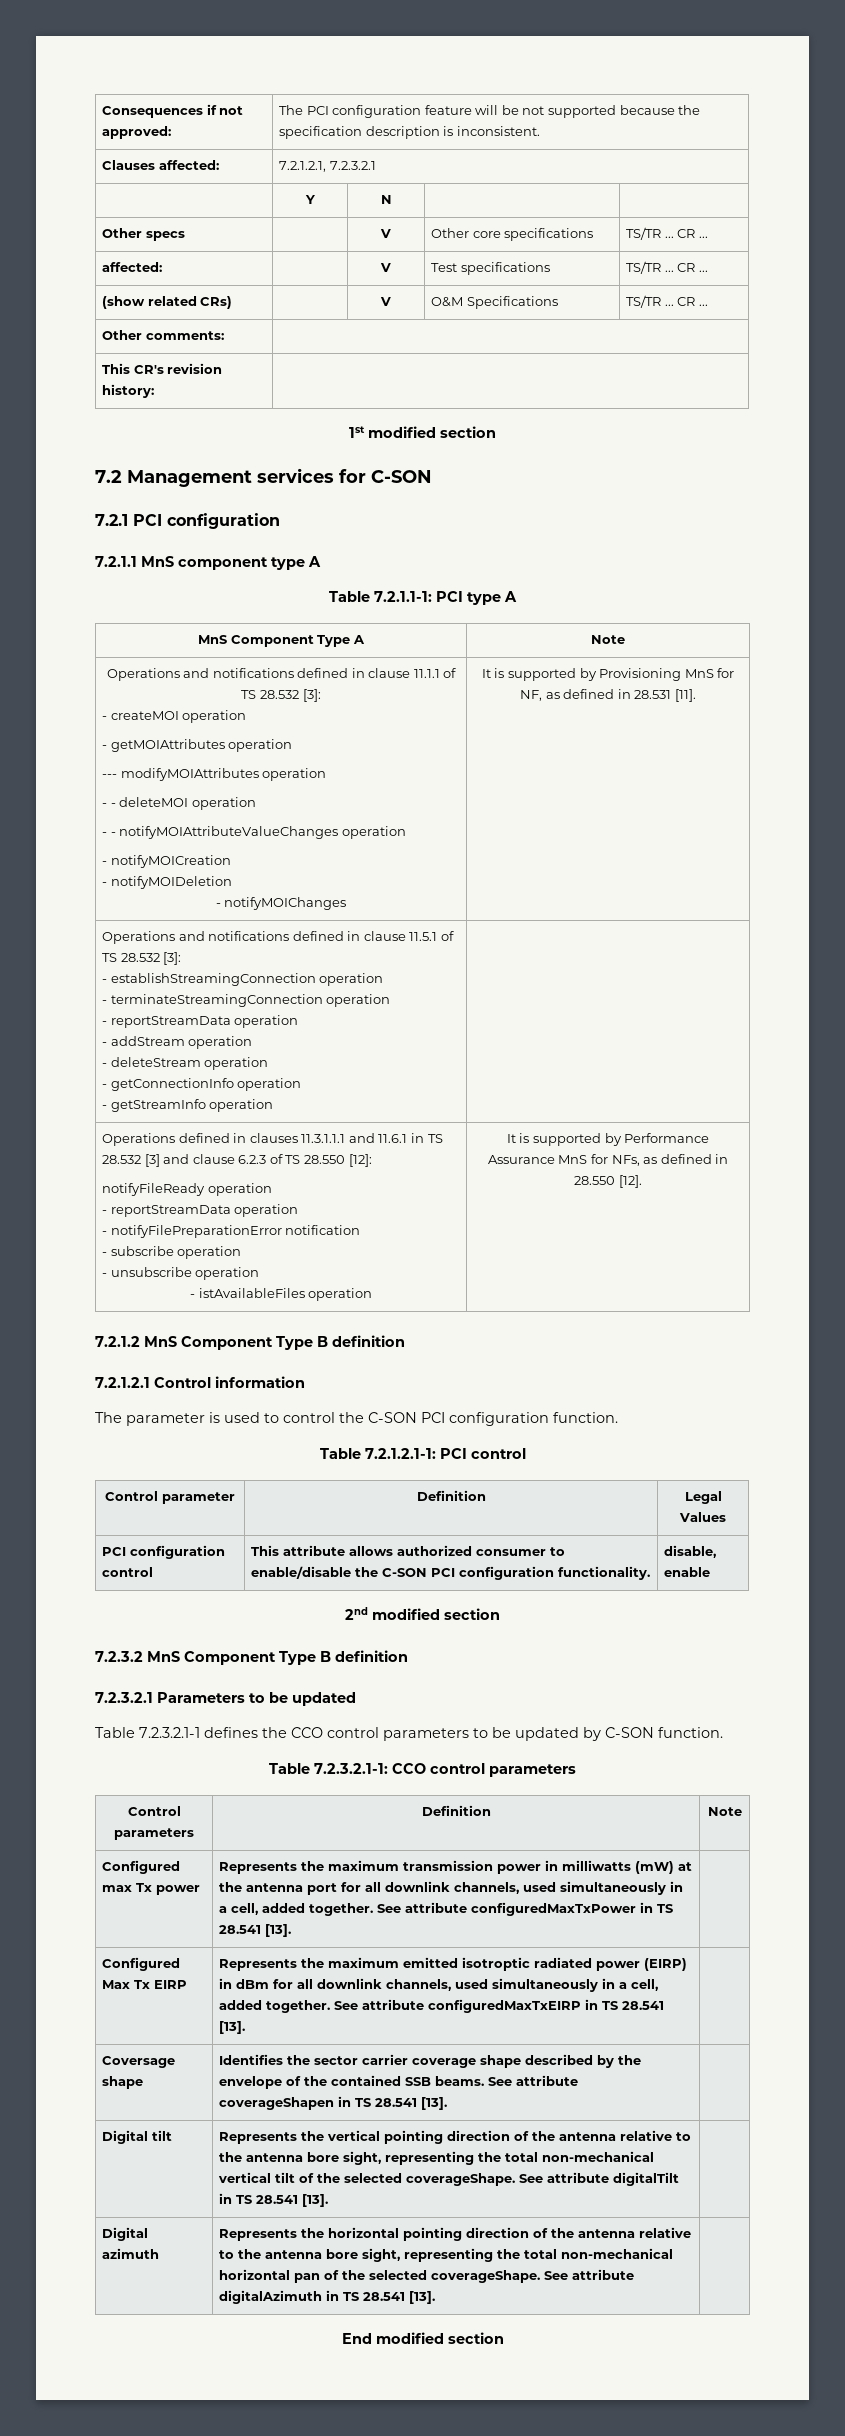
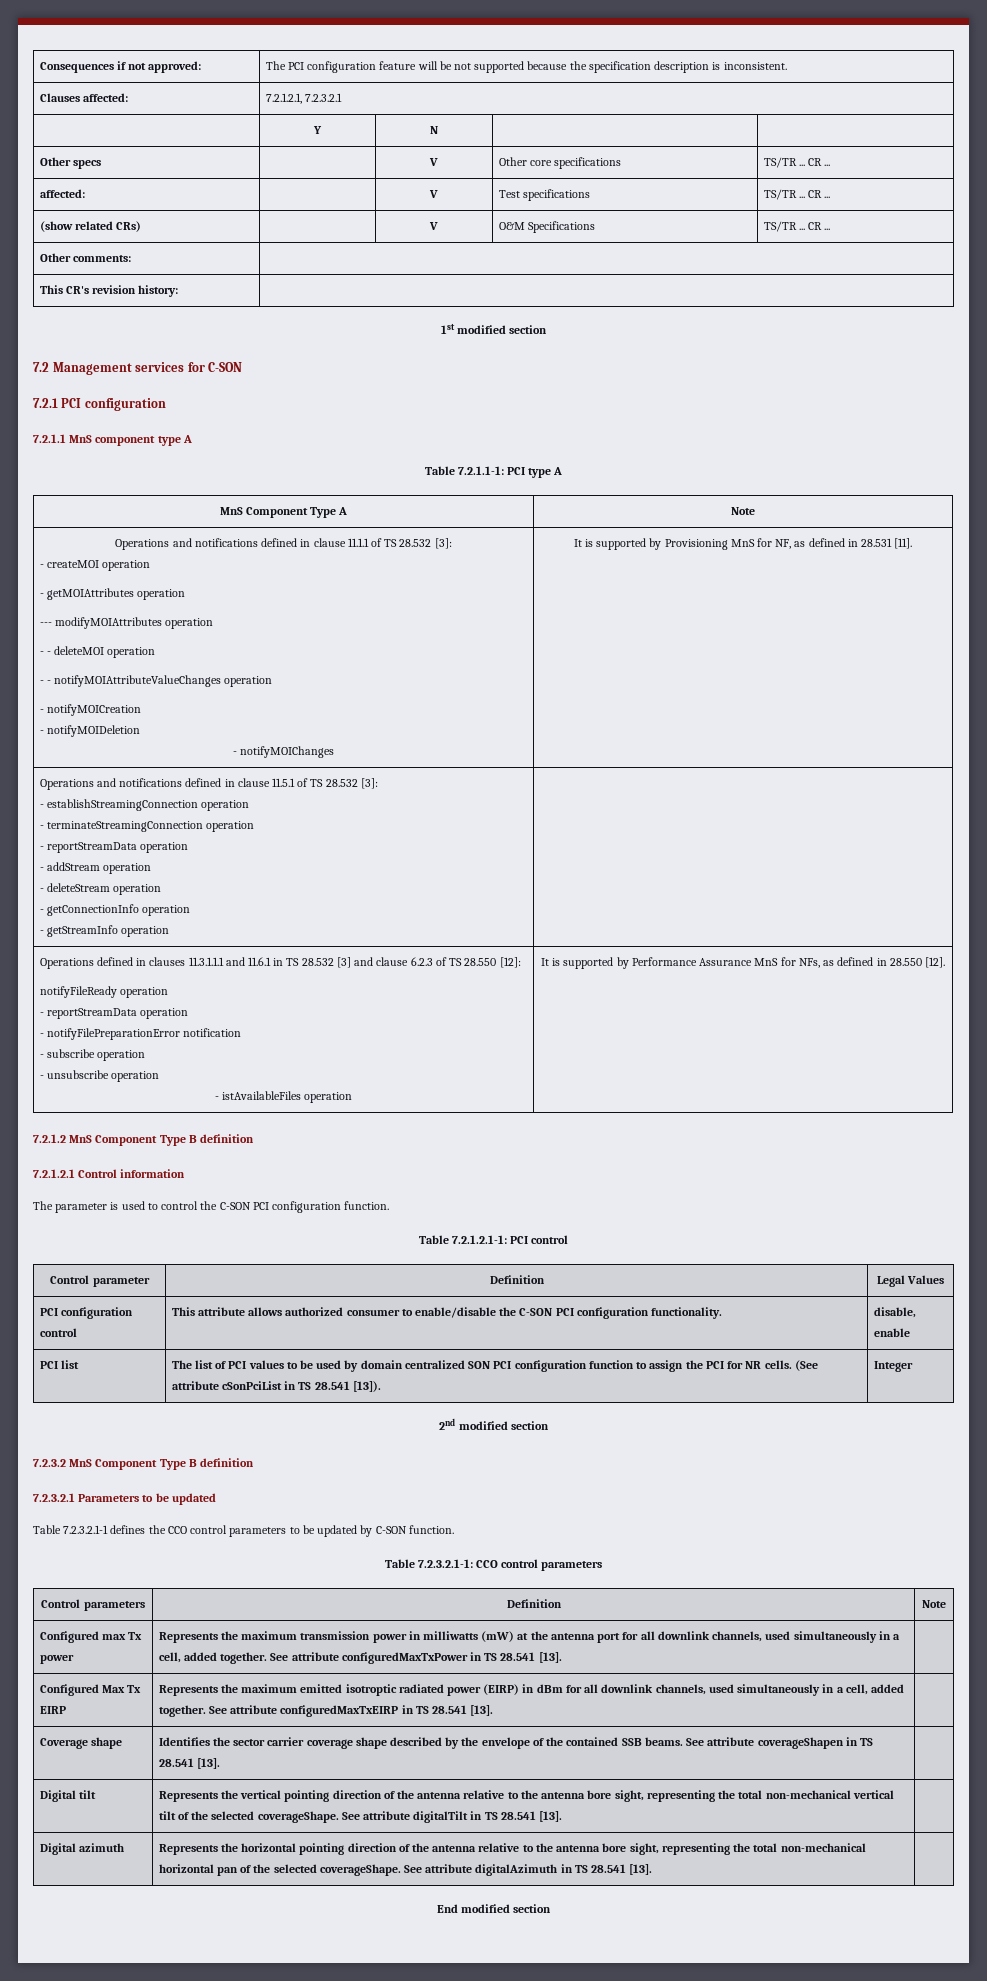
(711, 1572) none -> [39,1360,79,1369] [171,1360,818,1372] [171,1381,381,1392] [873,1361,913,1372] // PCI list | The list of PCI values to be used by domain centralized SON PCI configuration function to assign the PCI for NR cells. (See attribute cSonPciList in TS 28.541 [13]). | Integer
[102,2056,176,2068] Coversage -> [39,1738,88,1749] Coverage

